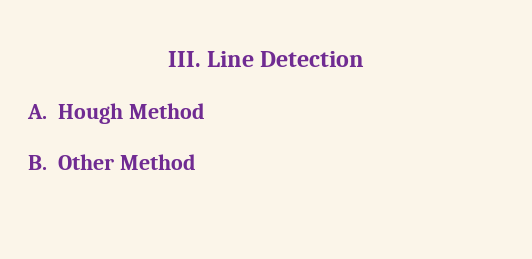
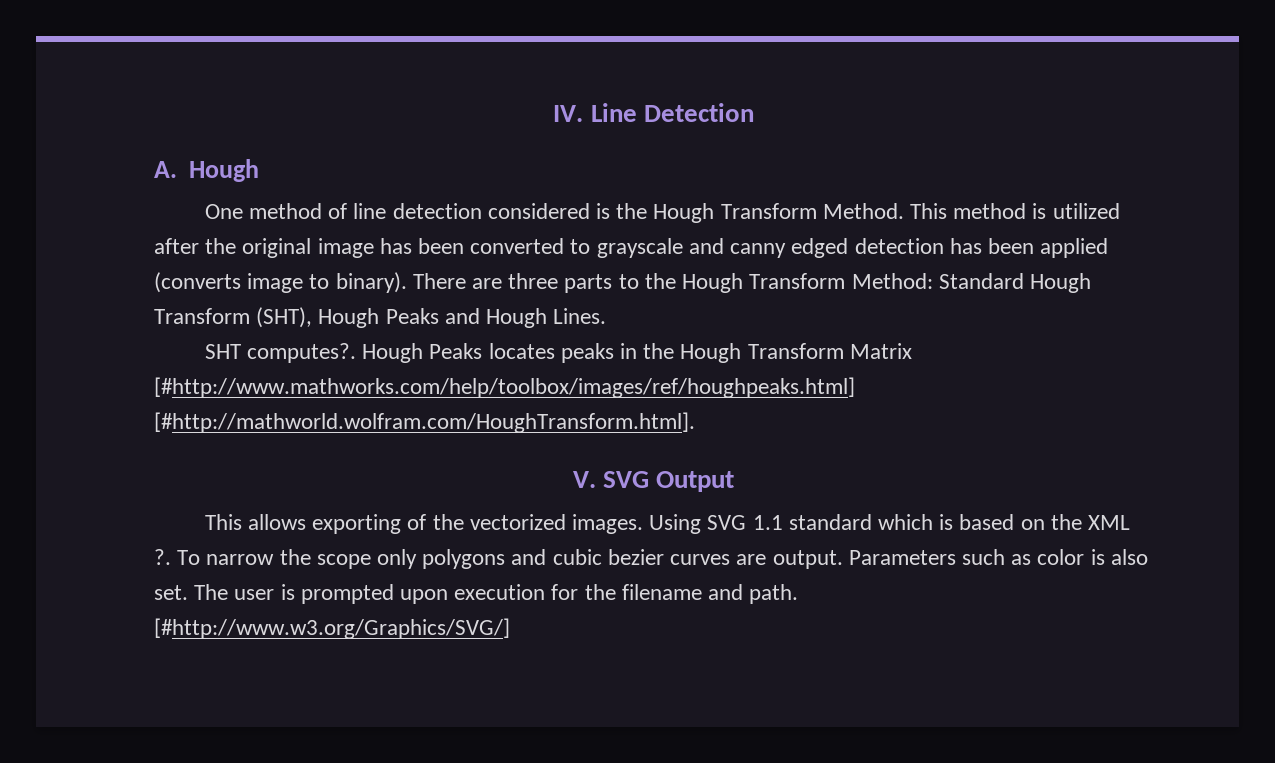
[167,51,201,67] III. -> [553,105,584,122] IV.
[129,103,206,119] [28,154,197,170] Method // B. Other Method -> [204,203,1120,223] [154,238,1109,258] [154,272,1091,293] [154,307,607,328] [204,343,912,363] [154,377,855,398] [154,412,695,433] [572,471,735,492] [204,514,1131,534] [154,549,1148,569] [154,584,799,604] [154,618,510,639] // One method of line detection considered is the Hough Transform Method. This method is utilized after the original image has been converted to grayscale and canny edged detection has been applied (converts image to binary). There are three parts to the Hough Transform Method: Standard Hough Transform (SHT), Hough Peaks and Hough Lines. // SHT computes?. Hough Peaks locates peaks in the Hough Transform Matrix [#http://www.mathworks.com/help/toolbox/images/ref/houghpeaks.html] [#http://mathworld.wolfram.com/HoughTransform.html]. // V. SVG Output // This allows exporting of the vectorized images. Using SVG 1.1 standard which is based on the XML ?. To narrow the scope only polygons and cubic bezier curves are output. Parameters such as color is also set. The user is prompted upon execution for the filename and path. [#http://www.w3.org/Graphics/SVG/]

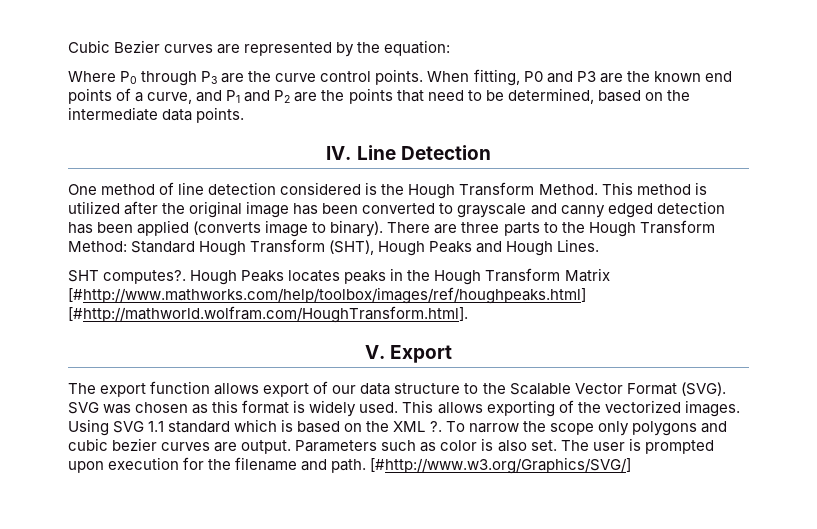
(553, 113) none -> [68,40,451,57] [68,69,732,86] [68,88,690,104] [68,107,245,123] Cubic Bezier curves are represented by the equation: // Where P0 through P3 are the curve control points. When fitting, P0 and P3 are the known end points of a curve, and P1 and P2 are the points that need to be determined, based on the intermediate data points. //
[154,159,259,182] // A. Hough -> (491, 152) none
[603,471,735,492] SVG Output // -> [390,345,453,363] [68,381,726,397] [68,400,399,417] Export // The export function allows export of our data structure to the Scalable Vector Format (SVG). SVG was chosen as this format is widely used.

